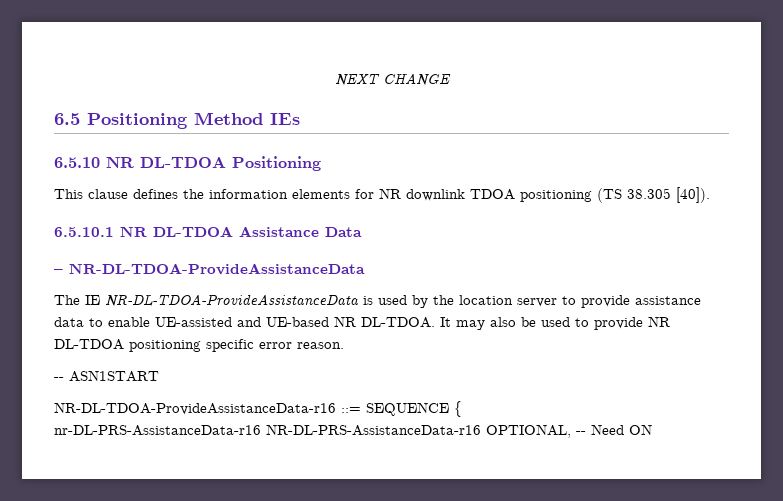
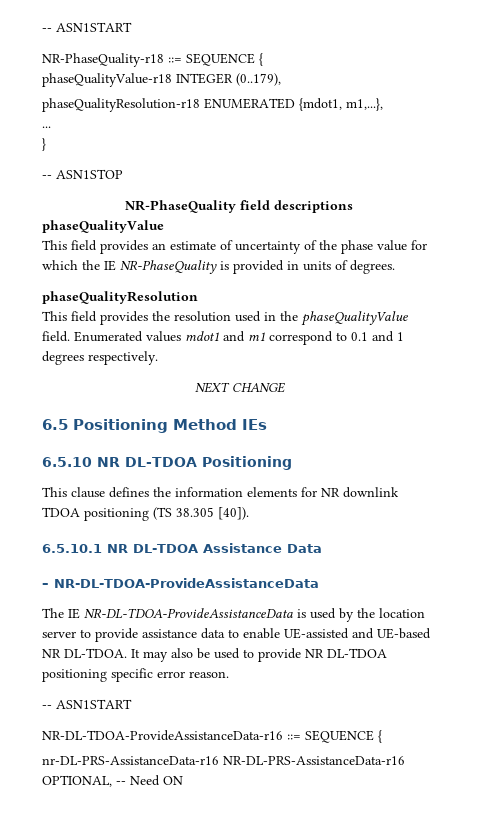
(334, 80) none -> [42,22,132,32] [42,53,263,67] [42,73,281,87] [42,98,383,112] [42,126,51,128] [42,138,46,151] [42,169,123,179] [125,200,353,213] [42,220,164,233] [42,240,427,254] [42,260,395,274] [42,291,198,304] [42,311,408,326] [42,331,404,345] [42,351,158,365] -- ASN1START // NR-PhaseQuality-r18 ::= SEQUENCE { // phaseQualityValue-r18 INTEGER (0..179), // phaseQualityResolution-r18 ENUMERATED {mdot1, m1,...}, // ... // } // -- ASN1STOP // NR-PhaseQuality field descriptions // phaseQualityValue // This field provides an estimate of uncertainty of the phase value for which the IE NR-PhaseQuality is provided in units of degrees. // phaseQualityResolution // This field provides the resolution used in the phaseQualityValue field. Enumerated values mdot1 and m1 correspond to 0.1 and 1 degrees respectively. //

